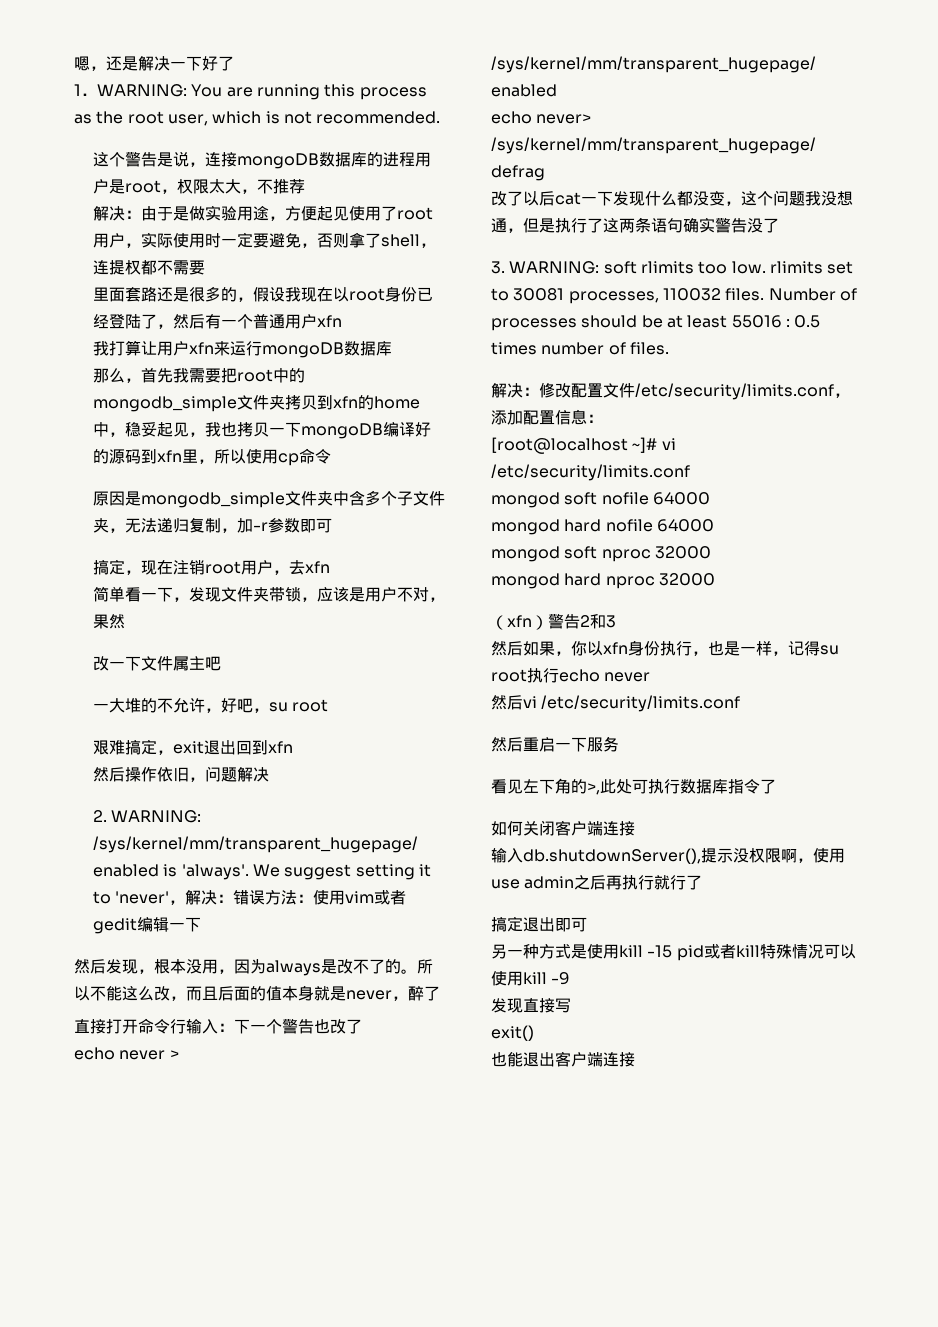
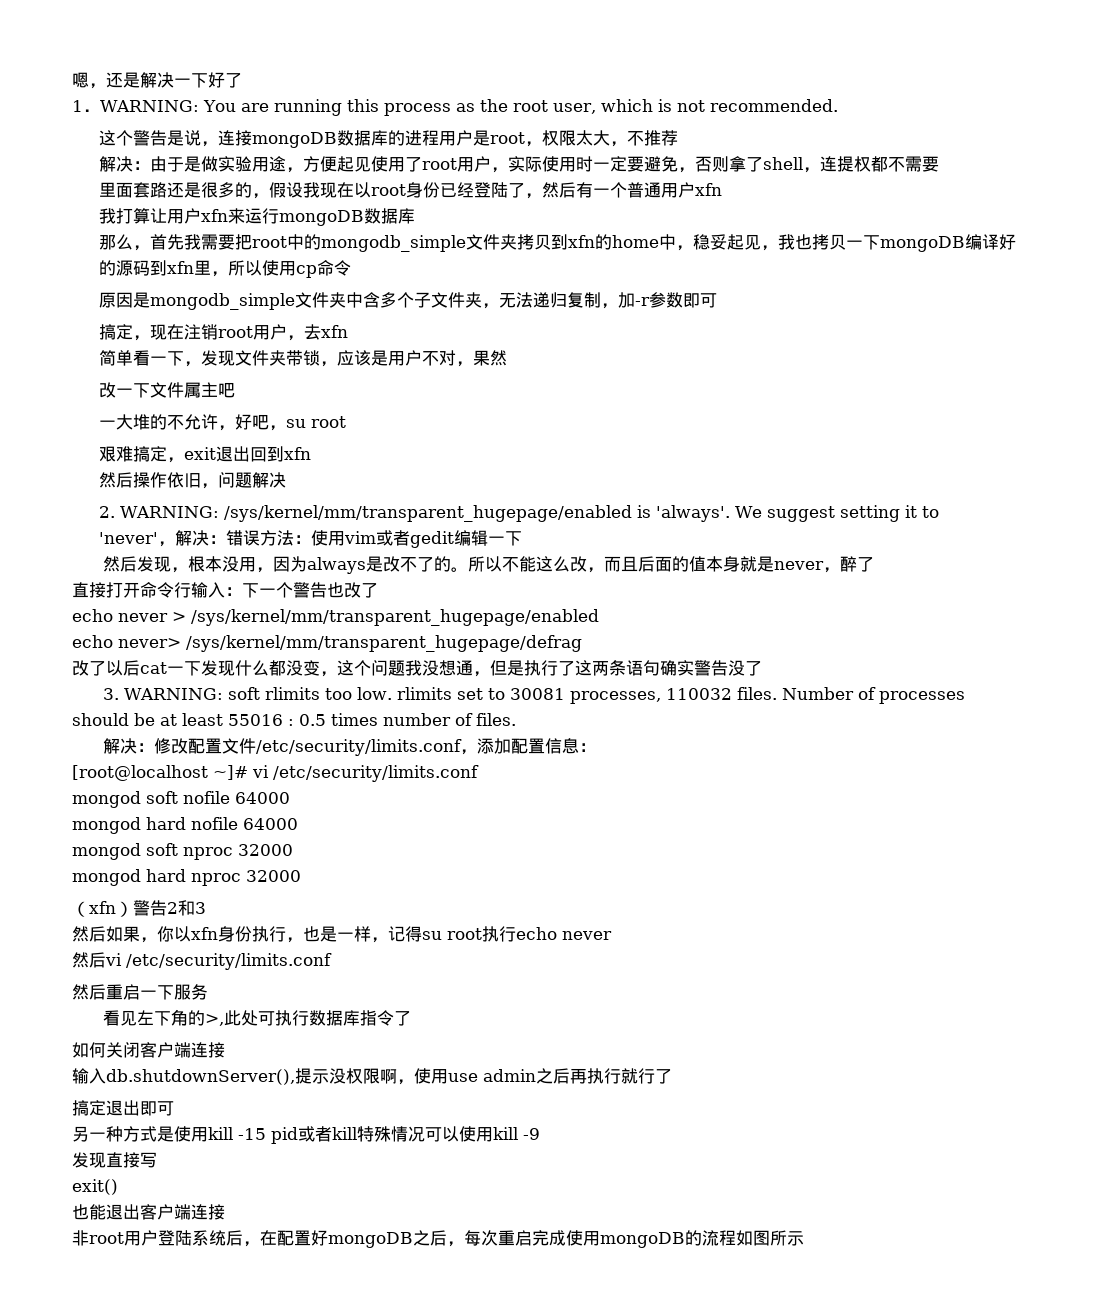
(635, 1059) none -> [72,1230,804,1248] // 非root用户登陆系统后，在配置好mongoDB之后，每次重启完成使用mongoDB的流程如图所示

